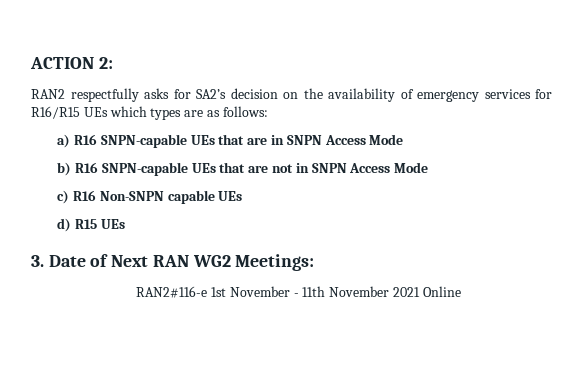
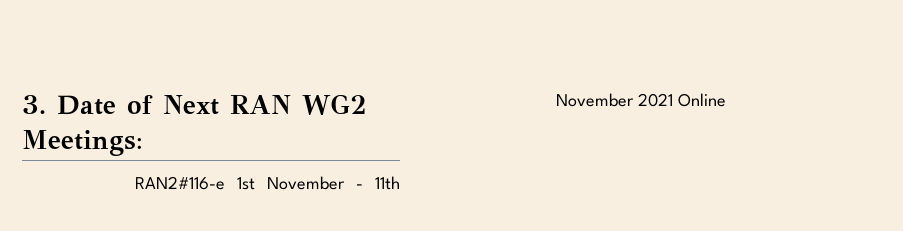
[30,57,113,69] [31,88,552,102] [31,106,268,120] [57,134,404,148] [57,162,429,176] [57,190,243,204] [57,218,125,232] ACTION 2: // RAN2 respectfully asks for SA2’s decision on the availability of emergency services for R16/R15 UEs which types are as follows: // a) R16 SNPN-capable UEs that are in SNPN Access Mode // b) R16 SNPN-capable UEs that are not in SNPN Access Mode // c) R16 Non-SNPN capable UEs // d) R15 UEs // -> (22, 104) none

